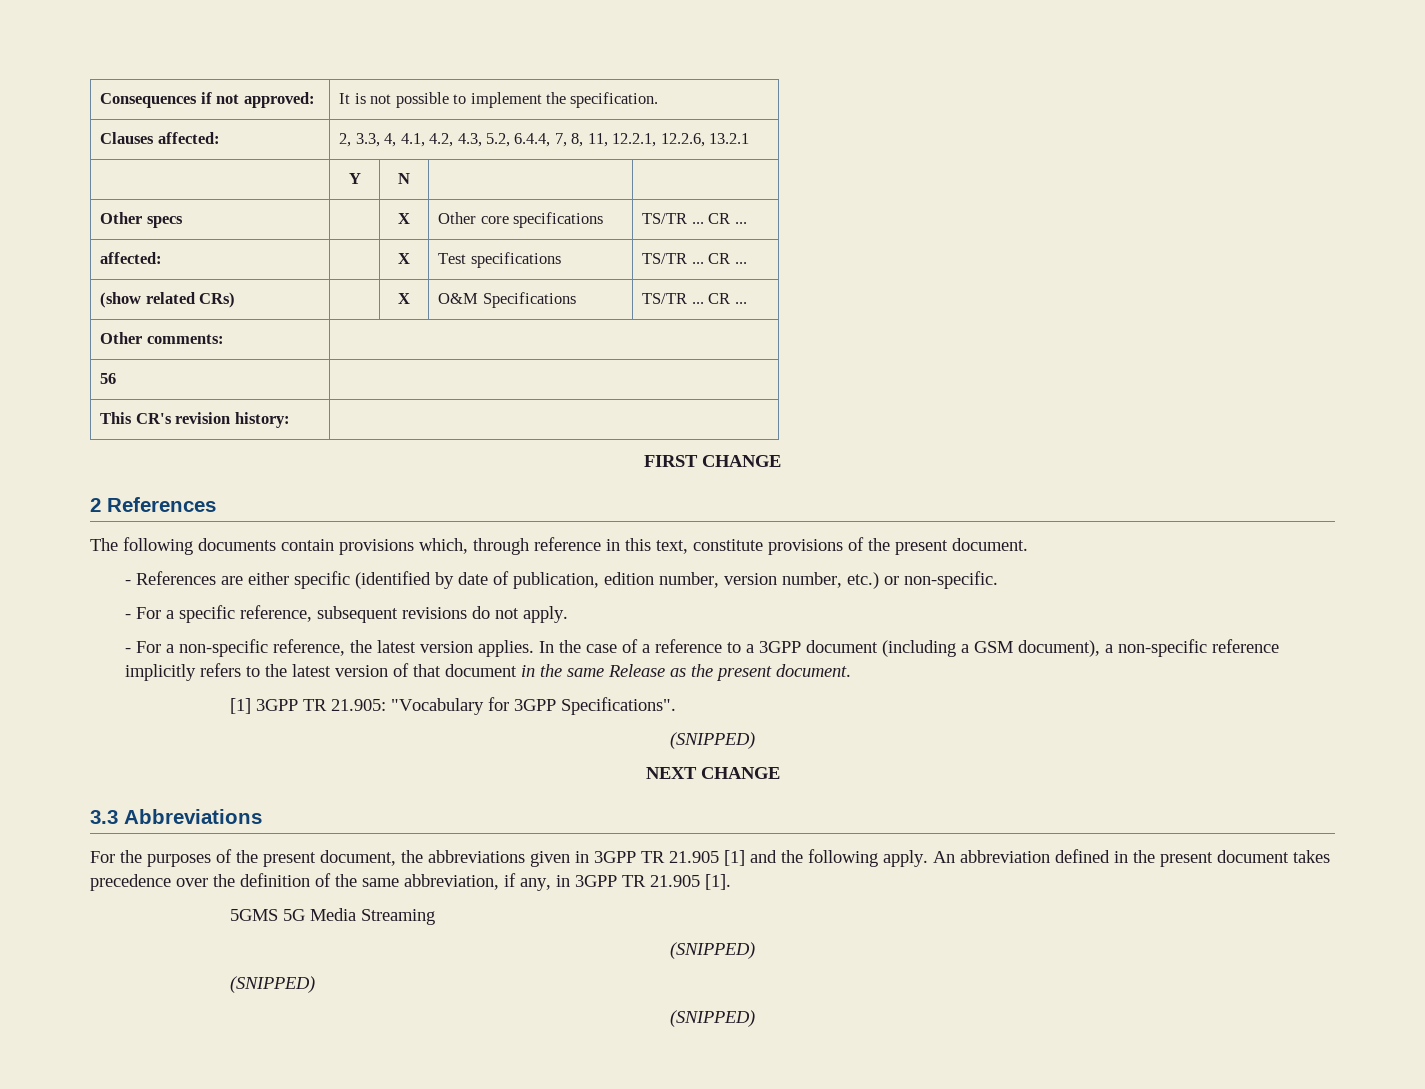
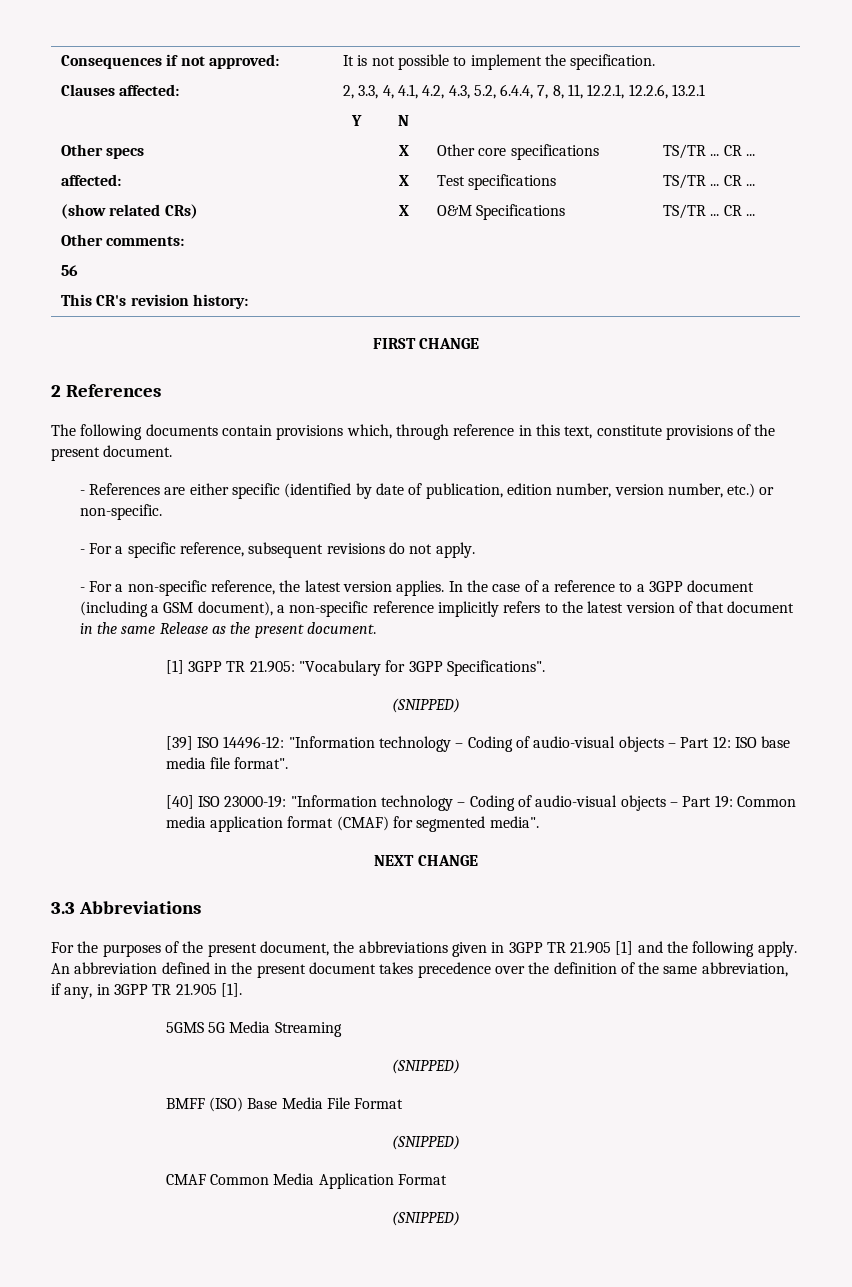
(755, 740) none -> [165,736,791,752] [165,757,289,769] [165,795,796,811] [165,816,539,832] // [39] ISO 14496-12: "Information technology – Coding of audio-visual objects – Part 12: ISO base media file format". // [40] ISO 23000-19: "Information technology – Coding of audio-visual objects – Part 19: Common media application format (CMAF) for segmented media".
[230,976,316,993] (SNIPPED) -> [165,1097,404,1112] [392,1135,460,1150] [165,1173,448,1189] BMFF (ISO) Base Media File Format // (SNIPPED) // CMAF Common Media Application Format

